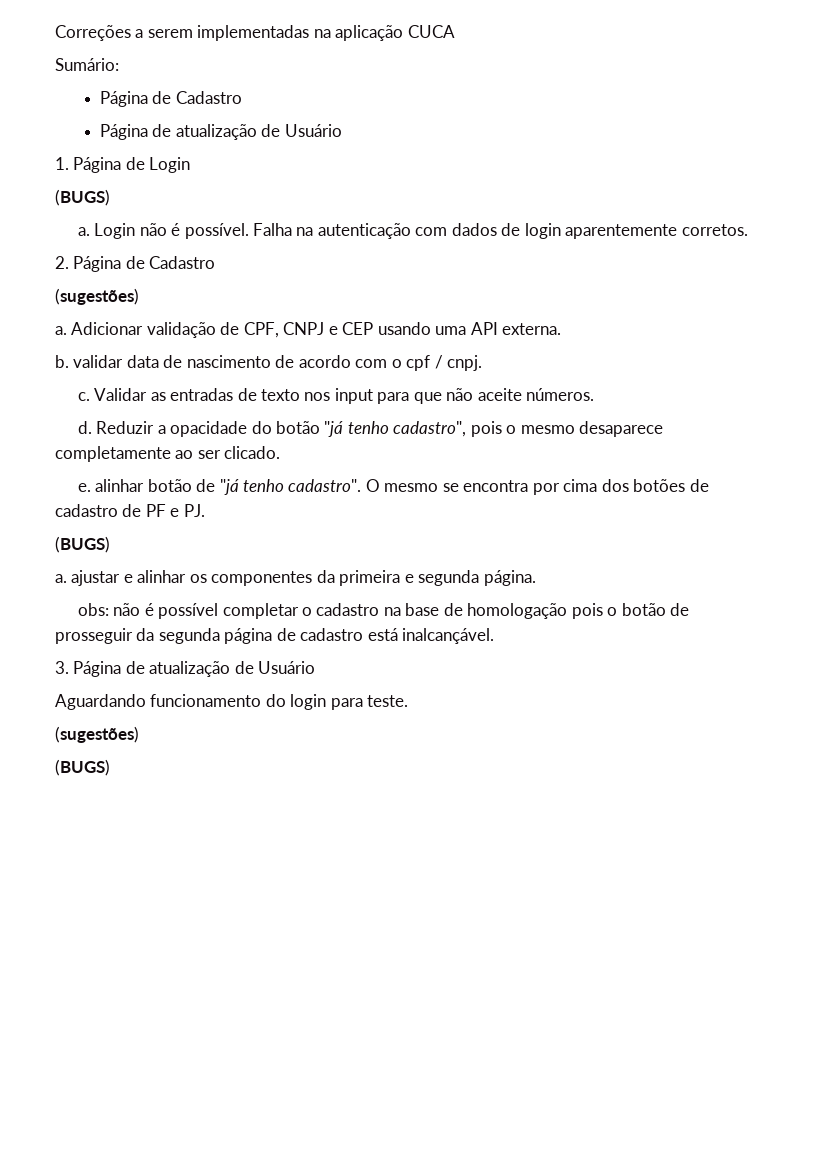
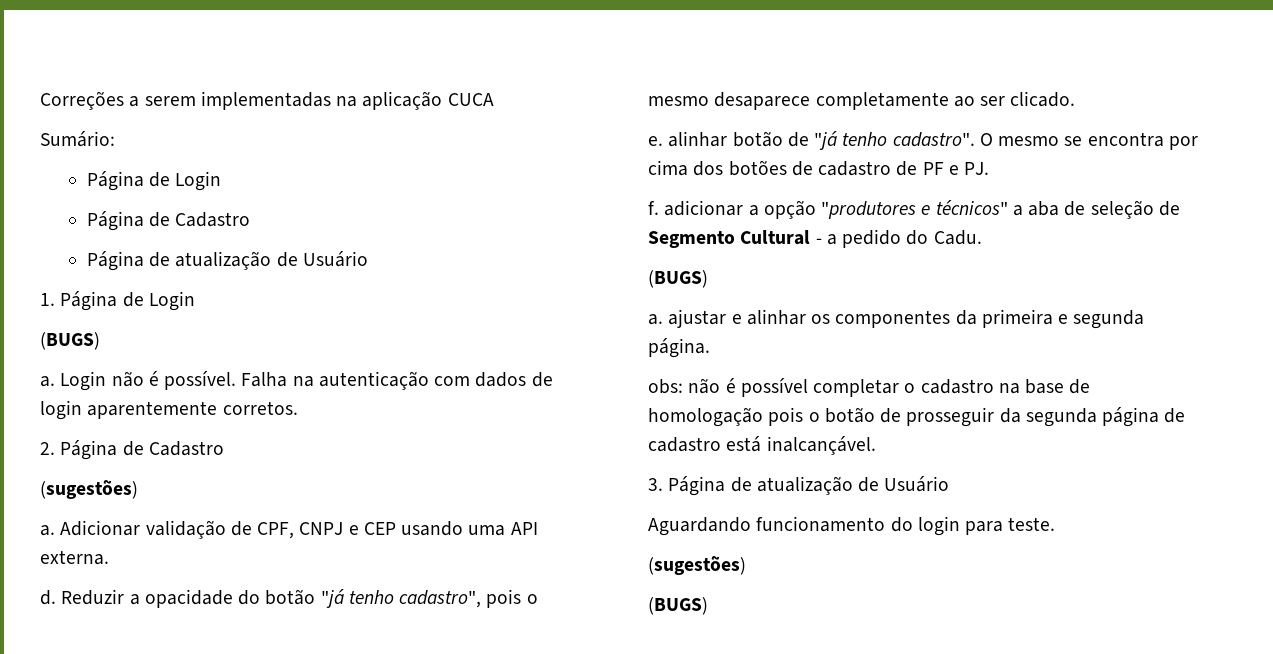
(119, 64) none -> [86,171,222,191] // Página de Login
[55,355,483,371] [77,388,595,404] // b. validar data de nascimento de acordo com o cpf / cnpj. // c. Validar as entradas de texto nos input para que não aceite números. -> (109, 557) none
(205, 510) none -> [648,200,1180,219] [648,229,982,248] // f. adicionar a opção "produtores e técnicos" a aba de seleção de Segmento Cultural - a pedido do Cadu.

